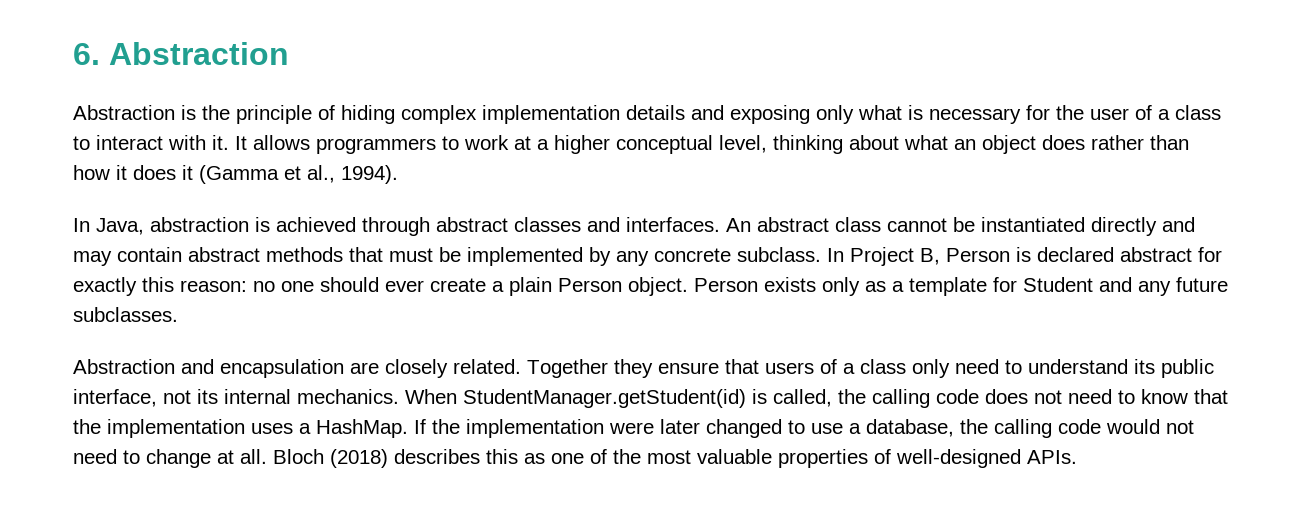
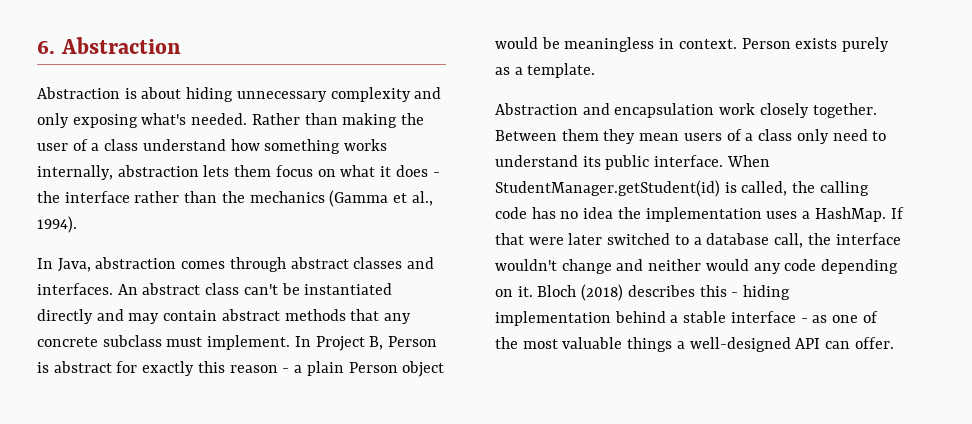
[202,105,1050,124] the principle of hiding complex implementation details and exposing only what is necessary for -> [141,87,442,102] [37,113,398,128] about hiding unnecessary complexity and only exposing what's needed. Rather than making
[73,135,1189,154] [73,165,193,180] to interact with it. It allows programmers to work at a higher conceptual level, thinking about what an object does rather than how it does it -> [142,139,388,154] [37,165,440,180] [37,191,325,203] understand how something works internally, abstraction lets them focus on what it does - the interface rather than the mechanics
[255,217,356,232] is achieved -> [181,261,226,269] comes
[887,218,947,232] cannot -> [243,284,278,295] can't
[389,247,821,266] must be implemented by any concrete subclass. -> [384,313,412,324] [37,335,291,350] any concrete subclass must implement.
[1037,247,1114,262] declared -> (49, 367) none
[180,277,688,296] reason: no one should ever create a plain Person object. -> [229,361,445,377] [495,37,737,52] reason - a plain Person object would be meaningless in context.
[822,277,860,296] only -> [842,37,890,52] purely
[909,277,1228,296] [73,307,178,322] [73,359,759,378] template for Student and any future subclasses. // Abstraction and encapsulation are closely related. Together they ensure that -> [527,63,596,78] [495,103,877,118] [495,129,680,144] template. // Abstraction and encapsulation work closely together. Between them they mean
[73,389,399,407] interface, not its internal mechanics. -> [654,155,724,167] interface.
[985,389,1228,404] does not need to know that -> [531,207,614,219] has no idea
[432,419,1194,438] [73,449,518,468] the implementation were later changed to use a database, the calling code would not need to change at all. Bloch (2018) describes this -> [495,233,901,248] [495,259,899,274] [495,284,791,301] [495,311,808,326] that were later switched to a database call, the interface wouldn't change and neither would any code depending on it. Bloch (2018) describes this - hiding implementation behind a stable interface -
[778,449,1077,468] properties of well-designed APIs. -> [627,337,894,352] things a well-designed API can offer.

